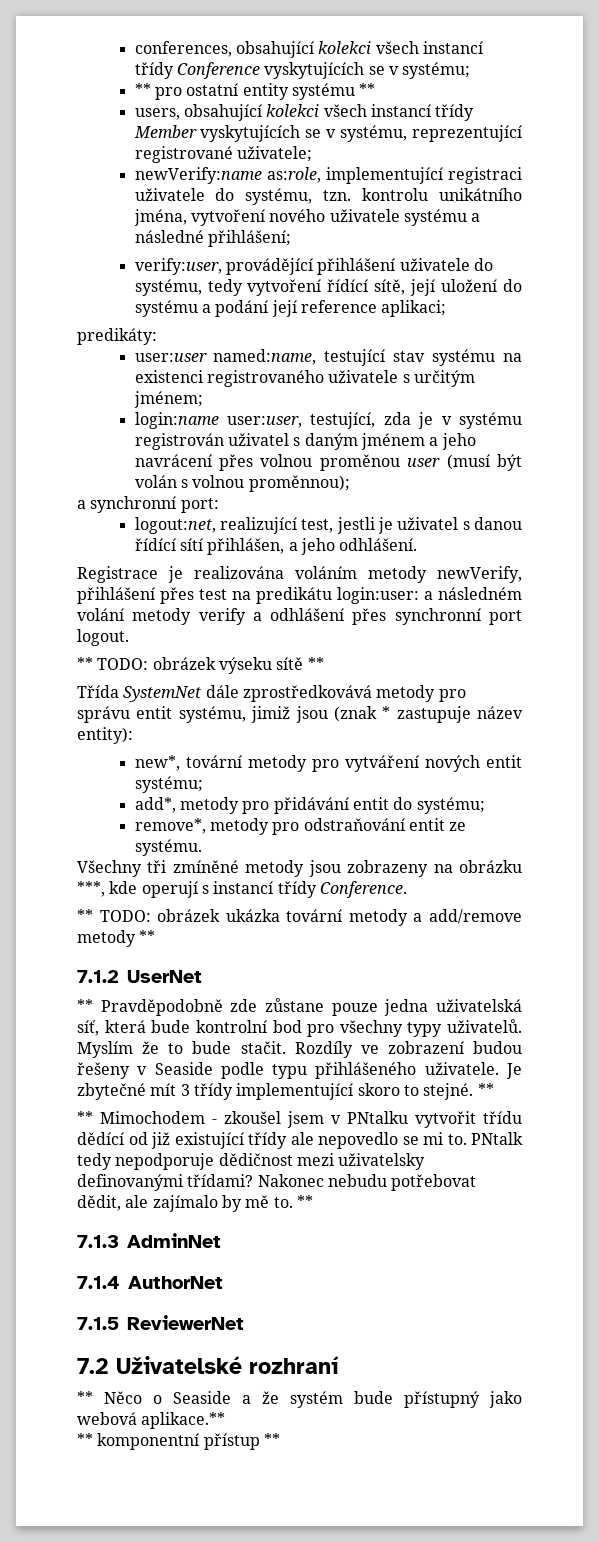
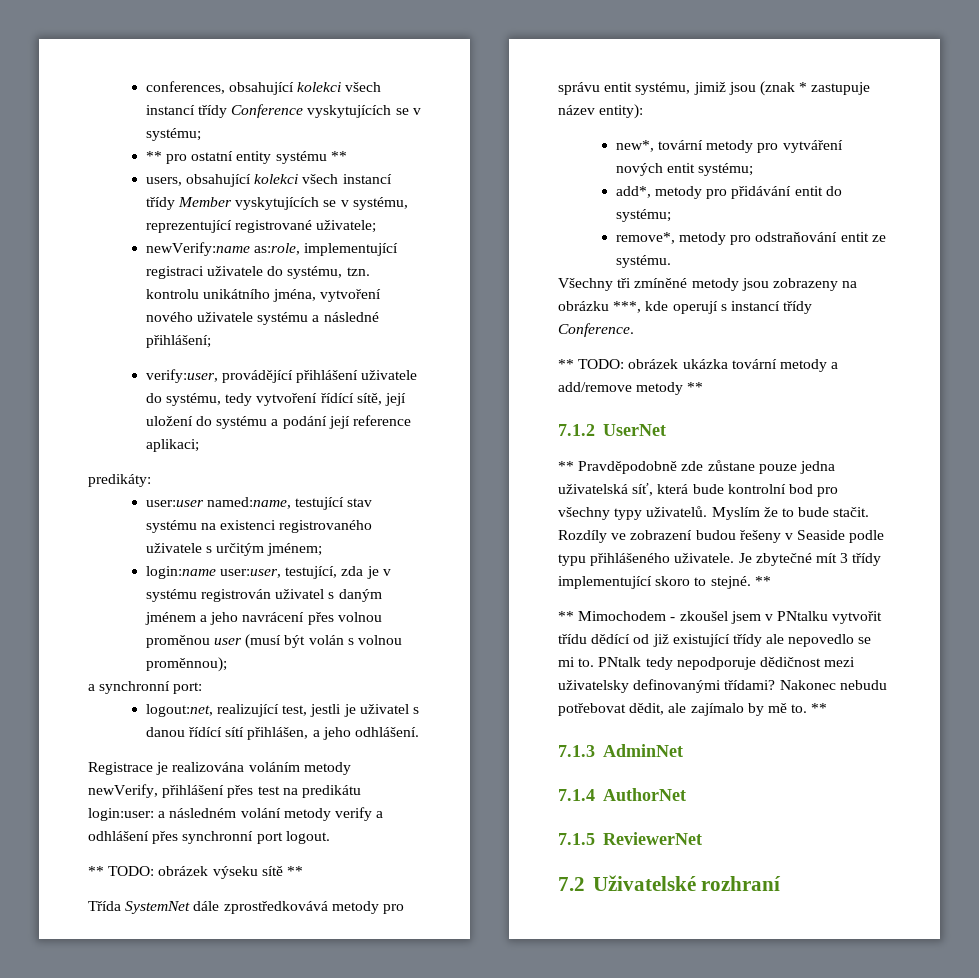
[77,1391,522,1408] [77,1412,226,1429] [77,1433,280,1450] // ** Něco o Seaside a že systém bude přístupný jako webová aplikace.** // ** komponentní přístup ** -> (782, 883) none

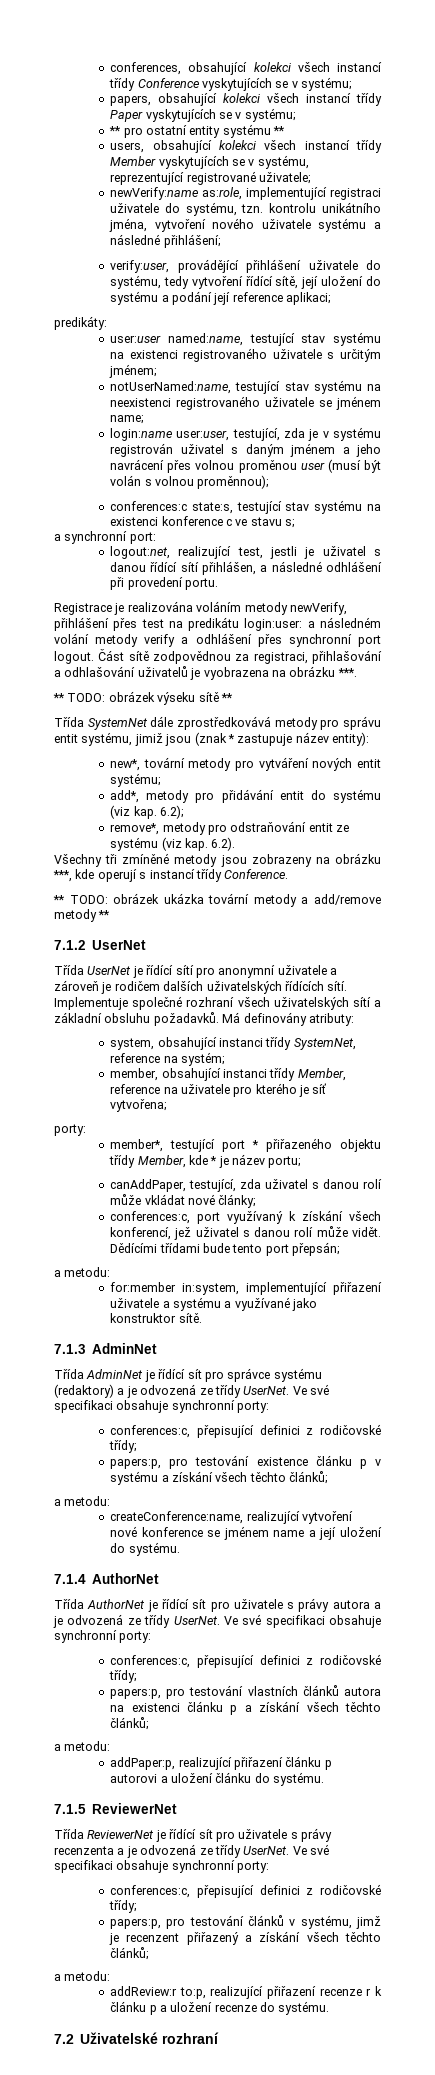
(201, 134) none -> [110,93,382,106] [110,108,296,122] // papers, obsahující kolekci všech instancí třídy Paper vyskytujících se v systému;
(323, 549) none -> [110,380,381,394] [110,396,381,410] [110,415,145,424] // notUserNamed:name, testující stav systému na neexistenci registrovaného uživatele se jménem name;
(227, 664) none -> [110,500,381,514] [110,516,296,528] // conferences:c state:s, testující stav systému na existenci konference c ve stavu s;
[322,727,419,740] jeho odhlášení. -> [271,561,382,572] [110,577,218,590] následné odhlášení při provedení portu.
(330, 837) none -> [98,649,382,664] [54,666,357,680] Část sítě zodpovědnou za registraci, přihlašování a odhlašování uživatelů je vyobrazena na obrázku ***.
[615,209,671,222] systému; -> [333,789,382,803] [110,805,184,819] systému (viz kap. 6.2);
[615,255,671,268] systému. -> [110,837,236,851] systému (viz kap. 6.2).
[558,460,835,474] [558,483,839,497] [558,506,870,520] [558,530,885,543] [558,553,882,566] [558,576,771,589] [558,611,883,624] [558,634,872,647] [558,657,856,670] [558,679,887,693] [558,703,828,716] [558,744,683,757] [558,788,686,801] [558,832,702,845] ** Pravděpodobně zde zůstane pouze jedna uživatelská síť, která bude kontrolní bod pro všechny typy uživatelů. Myslím že to bude stačit. Rozdíly ve zobrazení budou řešeny v Seaside podle typu přihlášeného uživatele. Je zbytečné mít 3 třídy implementující skoro to stejné. ** // ** Mimochodem - zkoušel jsem v PNtalku vytvořit třídu dědící od již existující třídy ale nepovedlo se mi to. PNtalk tedy nepodporuje dědičnost mezi uživatelsky definovanými třídami? Nakonec nebudu potřebovat dědit, ale zajímalo by mě to. ** // 7.1.3 AdminNet // 7.1.4 AuthorNet // 7.1.5 ReviewerNet -> [54,965,337,978] [54,980,348,994] [54,996,381,1010] [54,1012,354,1026] [110,1037,356,1050] [110,1052,225,1066] [110,1068,346,1081] [110,1083,327,1097] [110,1099,168,1112] [54,1124,86,1136] [110,1138,381,1152] [109,1154,302,1168] [110,1179,383,1192] [110,1194,257,1208] [110,1210,381,1224] [110,1226,381,1240] [110,1242,341,1256] [54,1267,111,1277] [110,1282,383,1295] [110,1297,318,1311] [110,1313,202,1323] [54,1343,158,1354] [54,1368,322,1382] [54,1384,329,1398] [54,1400,270,1413] [110,1424,381,1438] [109,1440,138,1453] [110,1455,381,1469] [110,1471,329,1485] [54,1496,111,1506] [110,1511,353,1524] [110,1526,383,1540] [110,1542,180,1556] [54,1573,160,1584] [54,1598,382,1612] [53,1614,381,1628] [54,1630,152,1643] [110,1654,381,1668] [109,1670,138,1683] [110,1685,382,1699] [110,1701,381,1715] [110,1717,150,1730] [54,1741,111,1751] [110,1756,332,1770] [110,1772,325,1786] [54,1803,178,1814] [54,1828,332,1842] [54,1844,329,1858] [54,1860,270,1873] [110,1884,381,1898] [109,1900,138,1913] [110,1915,381,1929] [109,1931,381,1945] [110,1947,150,1960] [54,1971,111,1981] [110,1986,382,1999] [110,2001,330,2015] Třída UserNet je řídící sítí pro anonymní uživatele a zároveň je rodičem dalších uživatelských řídících sítí. Implementuje společné rozhraní všech uživatelských sítí a základní obsluhu požadavků. Má definovány atributy: // system, obsahující instanci třídy SystemNet, reference na systém; // member, obsahující instanci třídy Member, reference na uživatele pro kterého je síť vytvořena; // porty: // member*, testující port * přiřazeného objektu třídy Member, kde * je název portu; // canAddPaper, testující, zda uživatel s danou rolí může vkládat nové články; // conferences:c, port využívaný k získání všech konferencí, jež uživatel s danou rolí může vidět. Dědícími třídami bude tento port přepsán; // a metodu: // for:member in:system, implementující přiřazení uživatele a systému a využívané jako konstruktor sítě. // 7.1.3 AdminNet // Třída AdminNet je řídící sít pro správce systému (redaktory) a je odvozená ze třídy UserNet. Ve své specifikaci obsahuje synchronní porty: // conferences:c, přepisující definici z rodičovské třídy; // papers:p, pro testování existence článku p v systému a získání všech těchto článků; // a metodu: // createConference:name, realizující vytvoření nové konference se jménem name a její uložení do systému. // 7.1.4 AuthorNet // Třída AuthorNet je řídící sít pro uživatele s právy autora a je odvozená ze třídy UserNet. Ve své specifikaci obsahuje synchronní porty: // conferences:c, přepisující definici z rodičovské třídy; // papers:p, pro testování vlastních článků autora na existenci článku p a získání všech těchto článků; // a metodu: // addPaper:p, realizující přiřazení článku p autorovi a uložení článku do systému. // 7.1.5 ReviewerNet // Třída ReviewerNet je řídící sít pro uživatele s právy recenzenta a je odvozená ze třídy UserNet. Ve své specifikaci obsahuje synchronní porty: // conferences:c, přepisující definici z rodičovské třídy; // papers:p, pro testování článků v systému, jimž je recenzent přiřazený a získání všech těchto článků; // a metodu: // addReview:r to:p, realizující přiřazení recenze r k článku p a uložení recenze do systému.

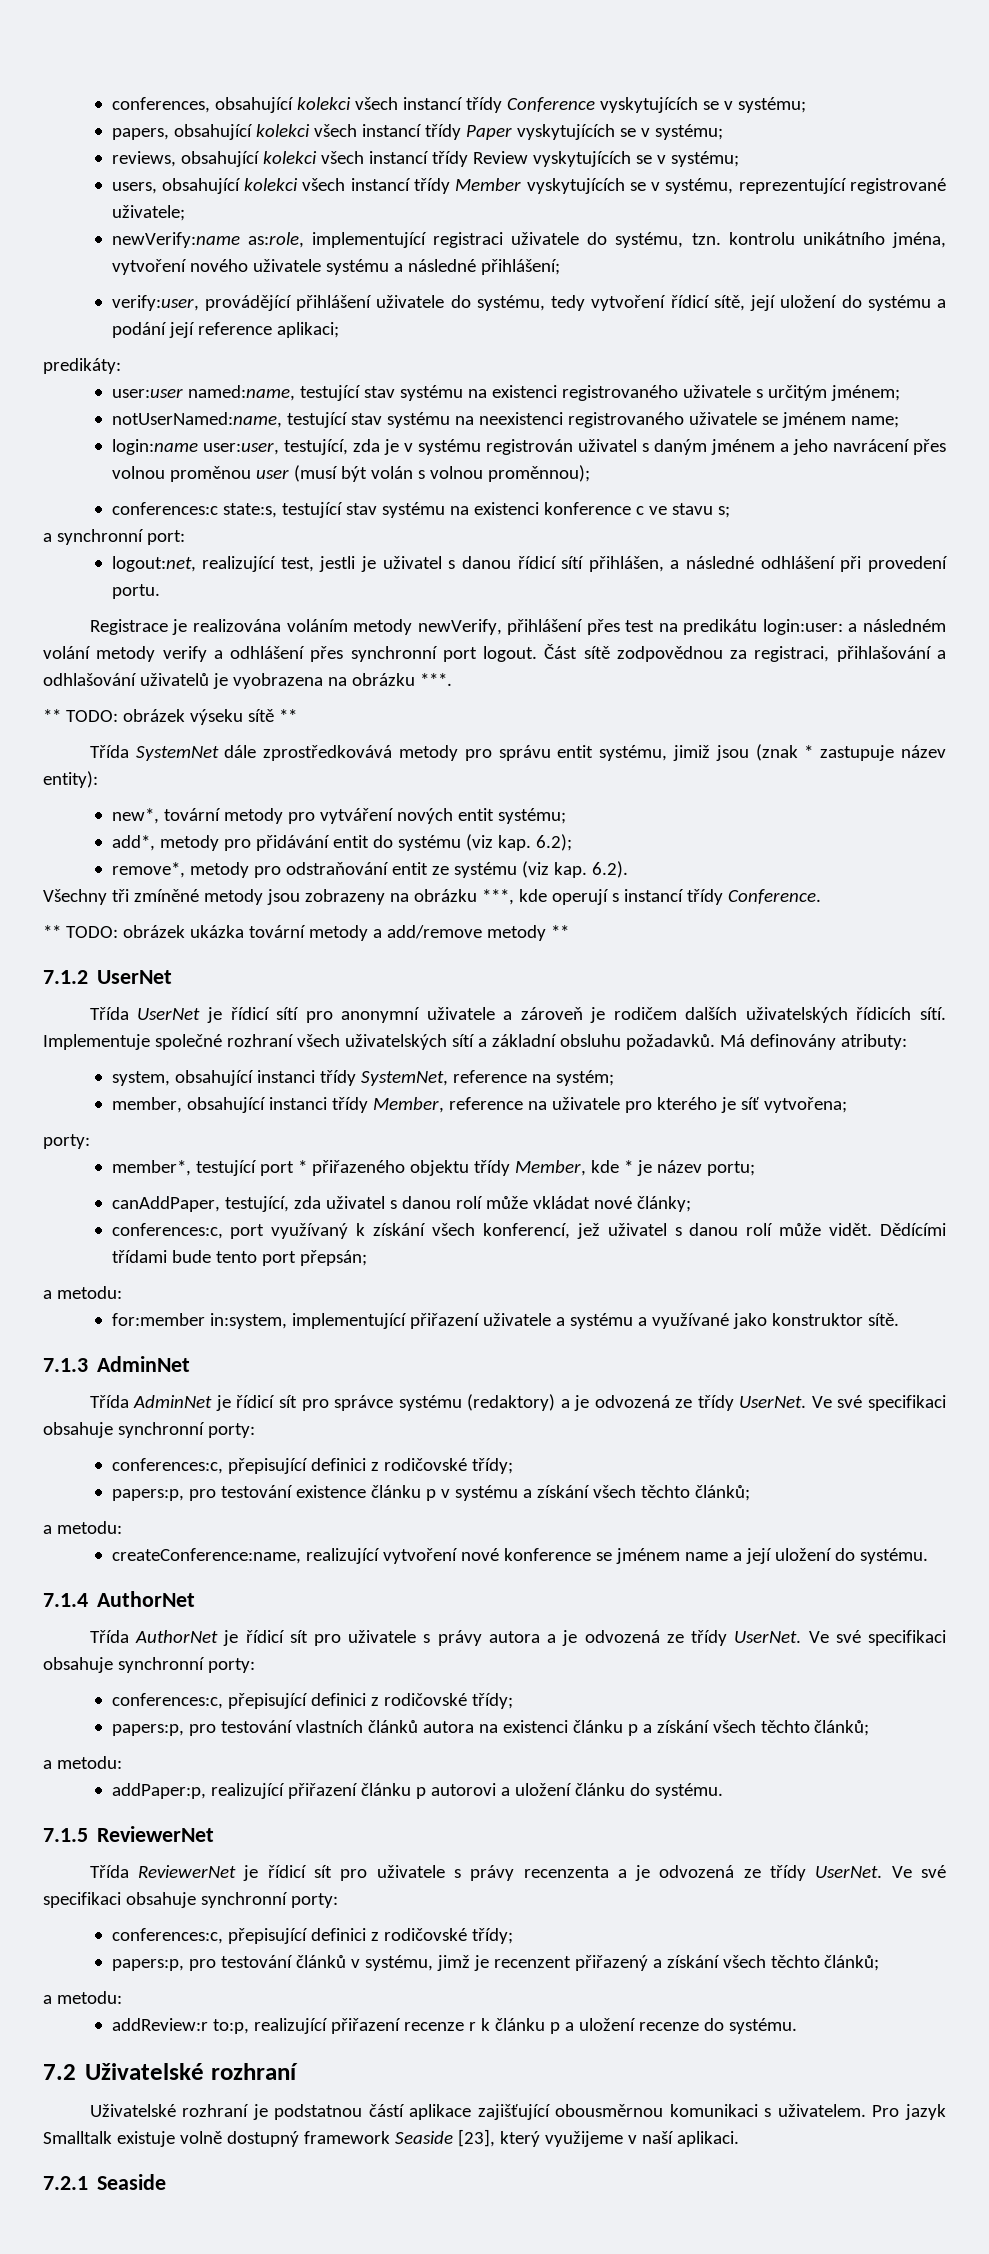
[109,124,286,138] ** pro ostatní entity systému ** -> [111,151,739,167] reviews, obsahující kolekci všech instancí třídy Review vyskytujících se v systému;
[245,276,273,286] řídící -> [670,295,710,308] řídicí
[150,562,178,572] řídící -> [517,556,557,569] řídicí
[146,965,174,975] řídící -> [230,1007,270,1020] řídicí
[284,981,324,991] řídících -> [856,1007,912,1020] řídicích
[158,1369,186,1379] řídící -> [236,1395,276,1408] řídicí
[161,1599,189,1609] řídící -> [245,1630,285,1643] řídicí
[169,1829,197,1839] řídící -> [267,1865,307,1878] řídicí
(220, 2038) none -> [89,2104,947,2120] [43,2129,739,2147] [43,2174,167,2190] // Uživatelské rozhraní je podstatnou částí aplikace zajišťující obousměrnou komunikaci s uživatelem. Pro jazyk Smalltalk existuje volně dostupný framework Seaside [23], který využijeme v naší aplikaci. // 7.2.1 Seaside

